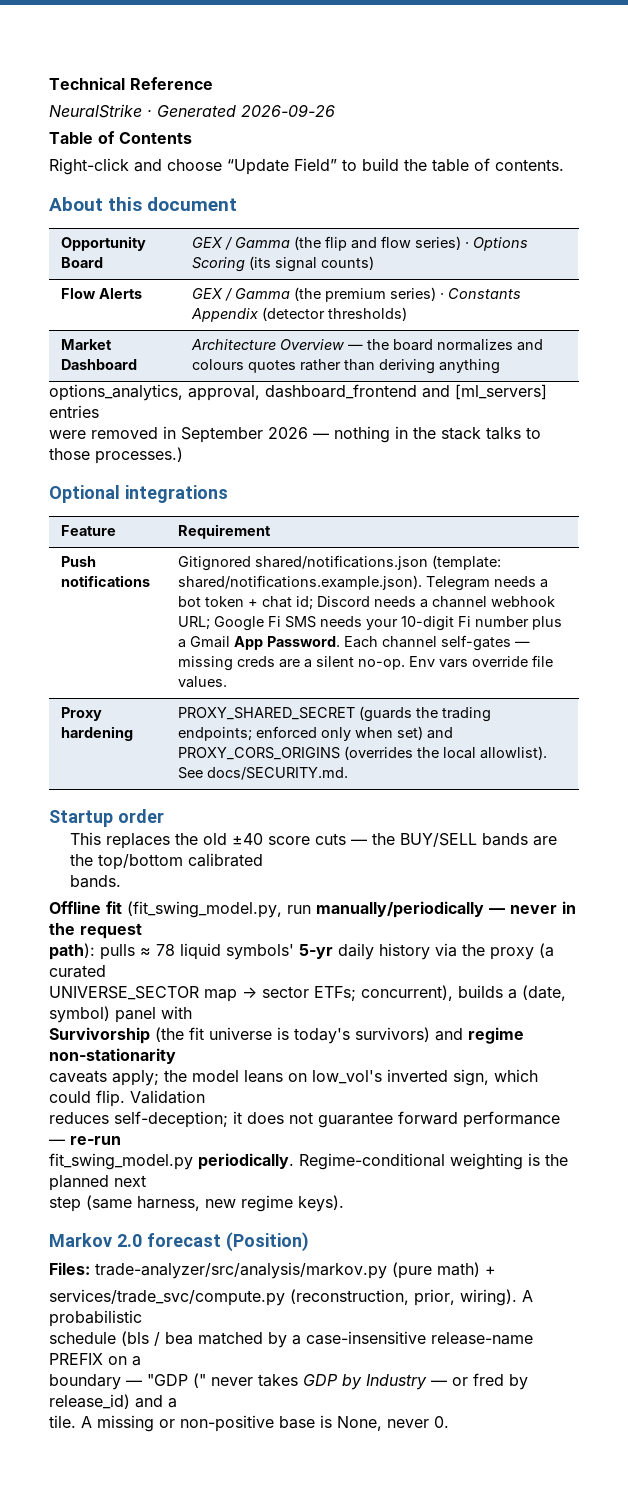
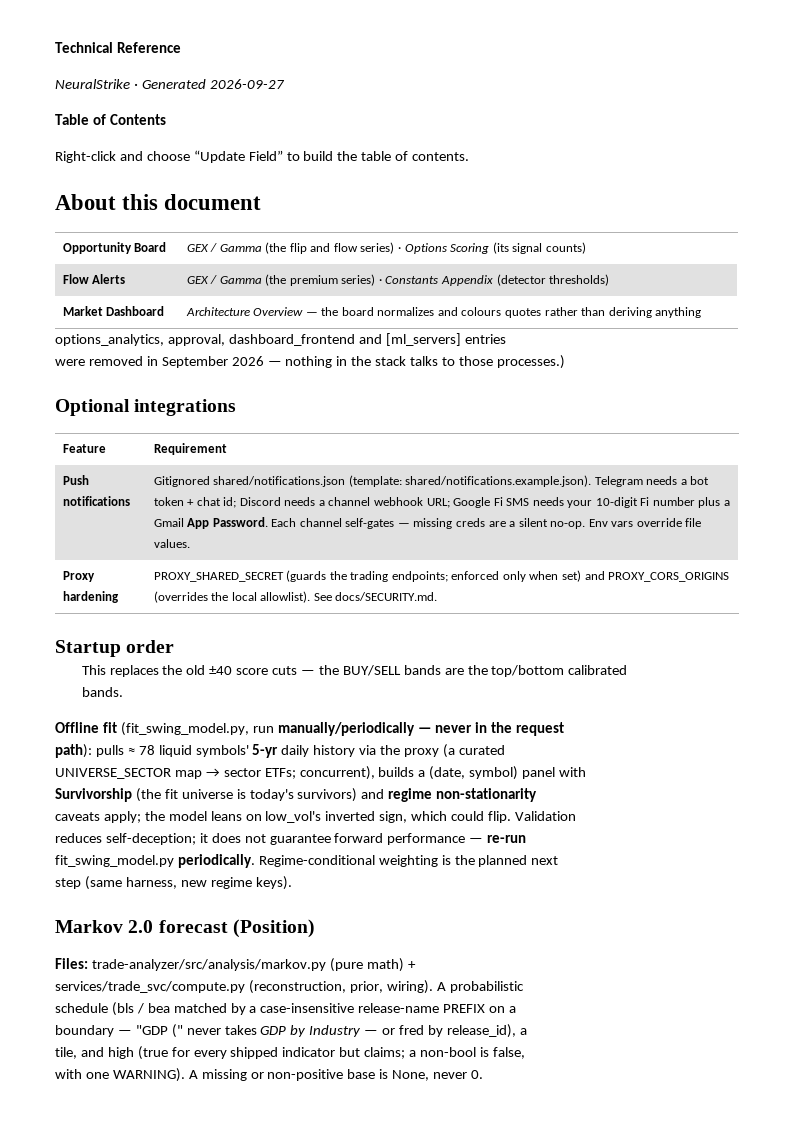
[241,104,335,117] 2026-09-26 -> [209,79,285,89] 2026-09-27
[49,1394,177,1409] [49,1415,76,1428] release_id) and a // tile. -> [446,1024,527,1038] [55,1046,525,1060] [55,1068,185,1082] release_id), a // tile, and high (true for every shipped indicator but claims; a non-bool is false, // with one WARNING).

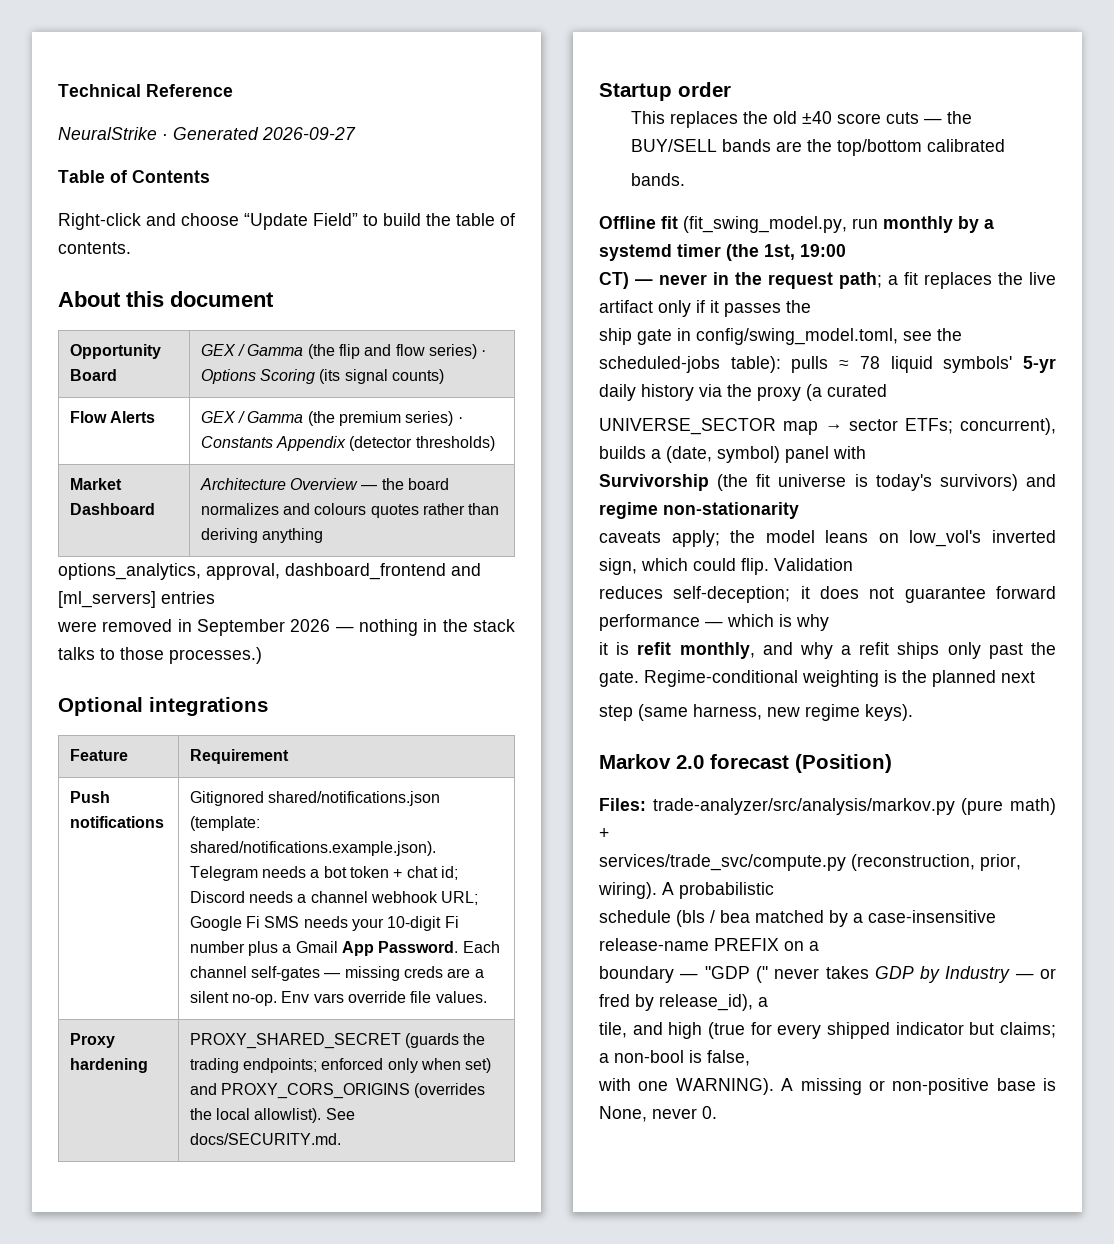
[277,722,415,736] manually/periodically -> [883,216,994,233] [599,244,846,261] [599,272,629,289] monthly by a systemd timer (the 1st, 19:00 // CT)
[55,744,92,758] // path): -> [839,272,1056,289] [599,300,811,317] [599,328,962,345] [599,356,781,373] path; a fit replaces the live artifact only if it passes the // ship gate in config/swing_model.toml, see the scheduled-jobs table):
[487,835,527,843] [55,854,255,868] re-run // fit_swing_model.py periodically. -> [727,614,829,631] [599,642,1056,659] [599,671,639,687] which is why // it is refit monthly, and why a refit ships only past the gate.

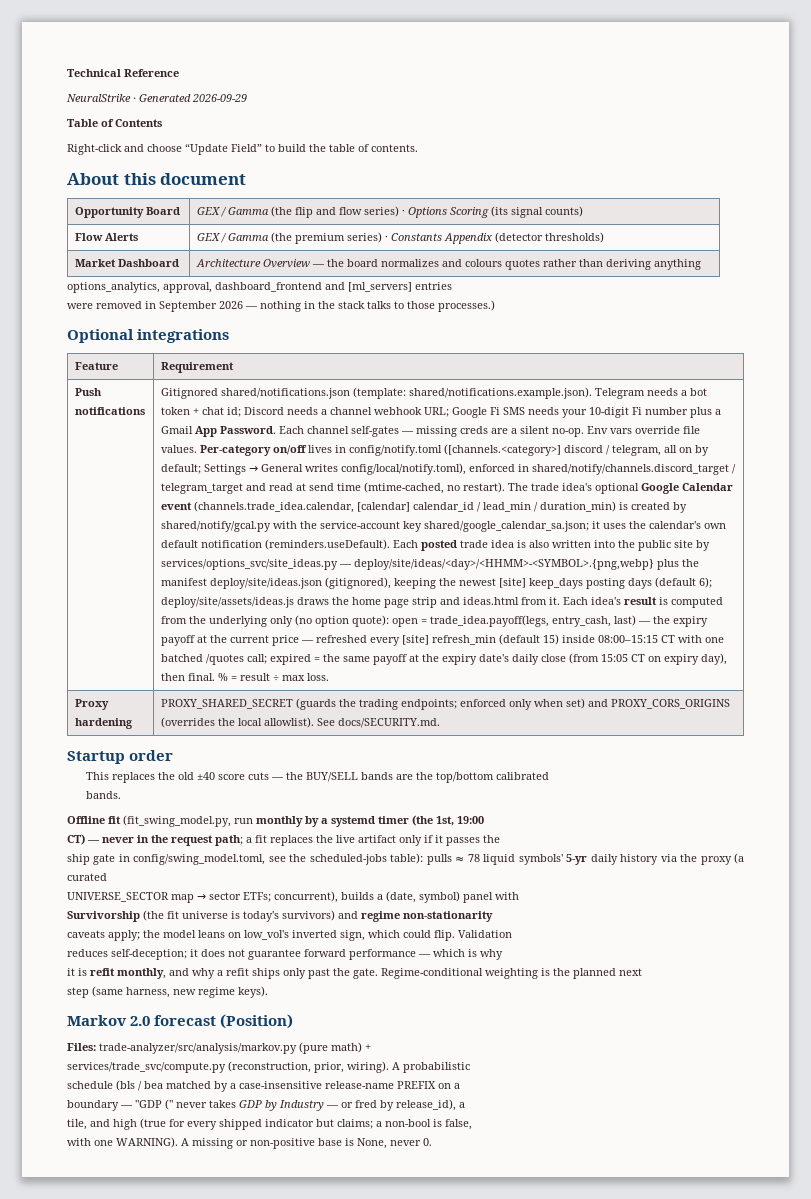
[262,127,356,140] 2026-09-27 -> [192,94,247,102] 2026-09-29
(487, 997) none -> [199,444,709,456] [160,463,736,475] [160,482,733,494] [160,501,687,513] [160,521,726,532] [160,539,710,551] [160,559,699,570] [160,577,712,589] [160,597,723,608] [160,615,708,627] [160,634,724,646] [160,653,727,665] [160,673,329,681] Per-category on/off lives in config/notify.toml ([channels.<category>] discord / telegram, all on by default; Settings → General writes config/local/notify.toml), enforced in shared/notify/channels.discord_target / telegram_target and read at send time (mtime-cached, no restart). The trade idea's optional Google Calendar event (channels.trade_idea.calendar, [calendar] calendar_id / lead_min / duration_min) is created by shared/notify/gcal.py with the service-account key shared/google_calendar_sa.json; it uses the calendar's own default notification (reminders.useDefault). Each posted trade idea is also written into the public site by services/options_svc/site_ideas.py — deploy/site/ideas/<day>/<HHMM>-<SYMBOL>.{png,webp} plus the manifest deploy/site/ideas.json (gitignored), keeping the newest [site] keep_days posting days (default 6); deploy/site/assets/ideas.js draws the home page strip and ideas.html from it. Each idea's result is computed from the underlying only (no option quote): open = trade_idea.payoff(legs, entry_cash, last) — the expiry payoff at the current price — refreshed every [site] refresh_min (default 15) inside 08:00–15:15 CT with one batched /quotes call; expired = the same payoff at the expiry date's daily close (from 15:05 CT on expiry day), then final. % = result ÷ max loss.

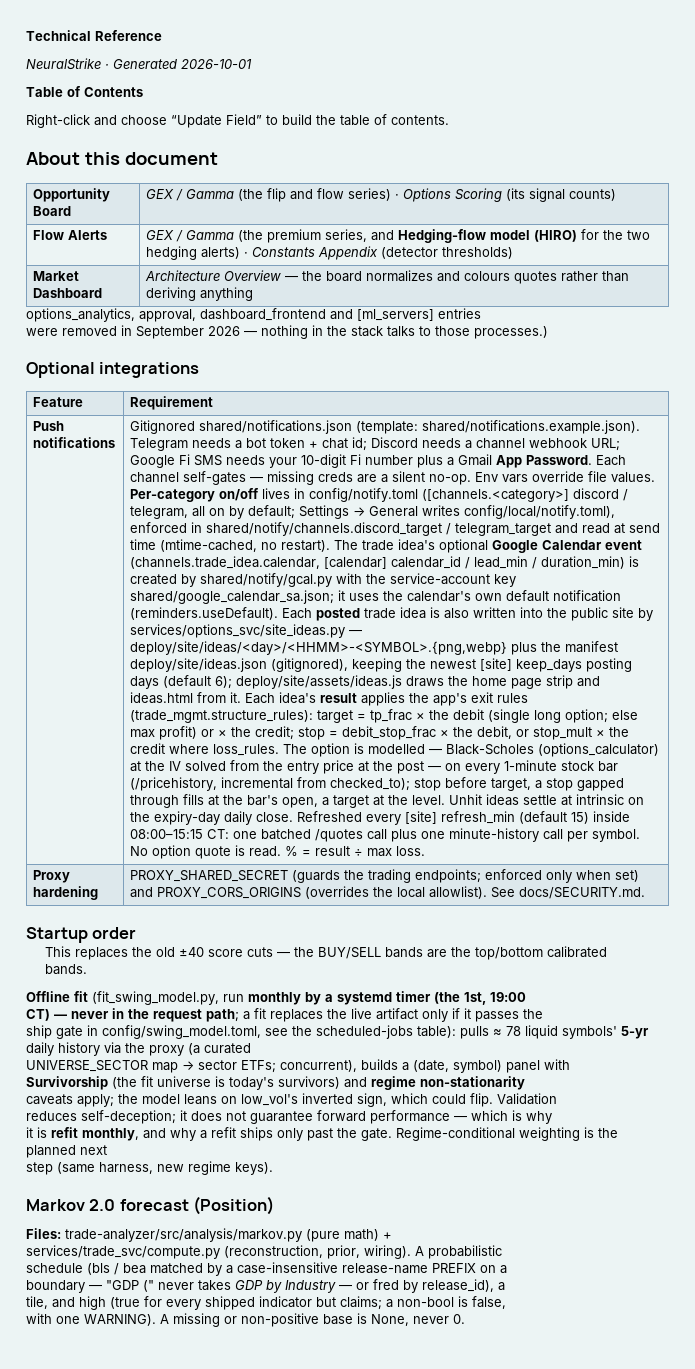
[192,94,247,102] 2026-09-29 -> [181,59,252,69] 2026-10-01
[346,232,382,243] series) -> [325,229,651,243] [146,246,241,260] series, and Hedging-flow model (HIRO) for the two hedging alerts)
[658,597,723,608] [160,615,708,627] [160,635,367,646] is computed from the underlying only (no option quote): open = trade_idea.payoff(legs, entry_cash, last) — the expiry payoff at the current price — refreshed -> [361,692,529,706] [130,709,639,723] [130,726,630,740] [130,743,660,757] [130,760,619,774] [130,777,625,791] [130,794,645,808] [130,811,363,825] applies the app's exit rules (trade_mgmt.structure_rules): target = tp_frac × the debit (single long option; else max profit) or × the credit; stop = debit_stop_frac × the debit, or stop_mult × the credit where loss_rules. The option is modelled — Black-Scholes (options_calculator) at the IV solved from the entry price at the post — on every 1-minute stock bar (/pricehistory, incremental from checked_to); stop before target, a stop gapped through fills at the bar's open, a target at the level. Unhit ideas settle at intrinsic on the expiry-day daily close. Refreshed
[660,635,702,643] CT with -> [207,829,230,839] CT:
[246,653,727,665] [160,673,215,681] call; expired = the same payoff at the expiry date's daily close (from 15:05 CT on expiry day), then final. -> [367,828,641,842] [130,845,282,859] call plus one minute-history call per symbol. No option quote is read.

